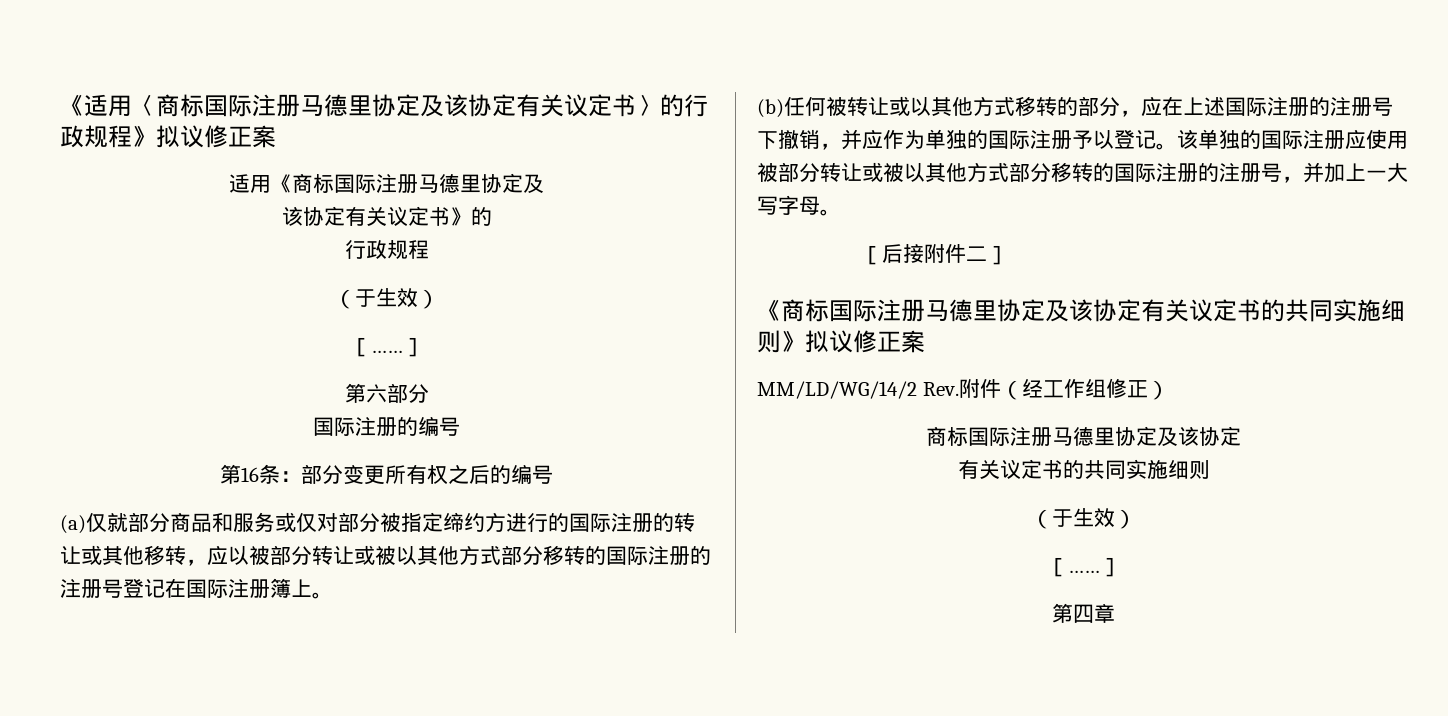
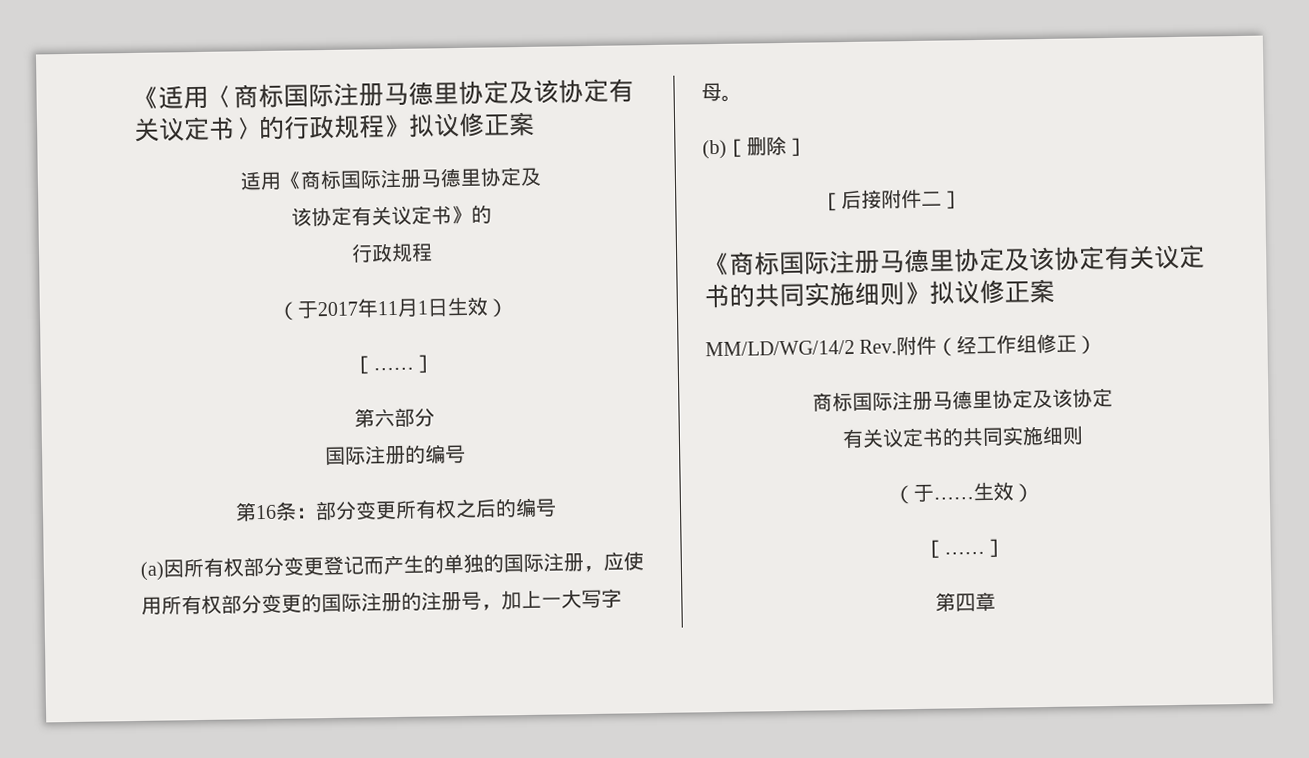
(376, 298) none -> [316,298,449,318] 2017年11月1日
[86,512,695,532] [60,545,711,566] [60,578,333,599] [757,96,1393,118] [757,129,1408,150] [757,162,1093,182] 仅就部分商品和服务或仅对部分被指定缔约方进行的国际注册的转让或其他移转，应以被部分转让或被以其他方式部分移转的国际注册的注册号登记在国际注册簿上。 // (b)任何被转让或以其他方式移转的部分，应在上述国际注册的注册号下撤销，并应作为单独的国际注册予以登记。该单独的国际注册应使用被部分转让或被以其他方式部分移转 -> [163,551,644,578] [141,593,302,615] 因所有权部分变更登记而产生的单独的国际注册，应使用所有权部分变更
[1303,162,1324,183] 并 -> (502, 607) none
(841, 212) none -> [702,135,807,160] // (b)［删除］
(1073, 518) none -> [932,496,974,500] ……

